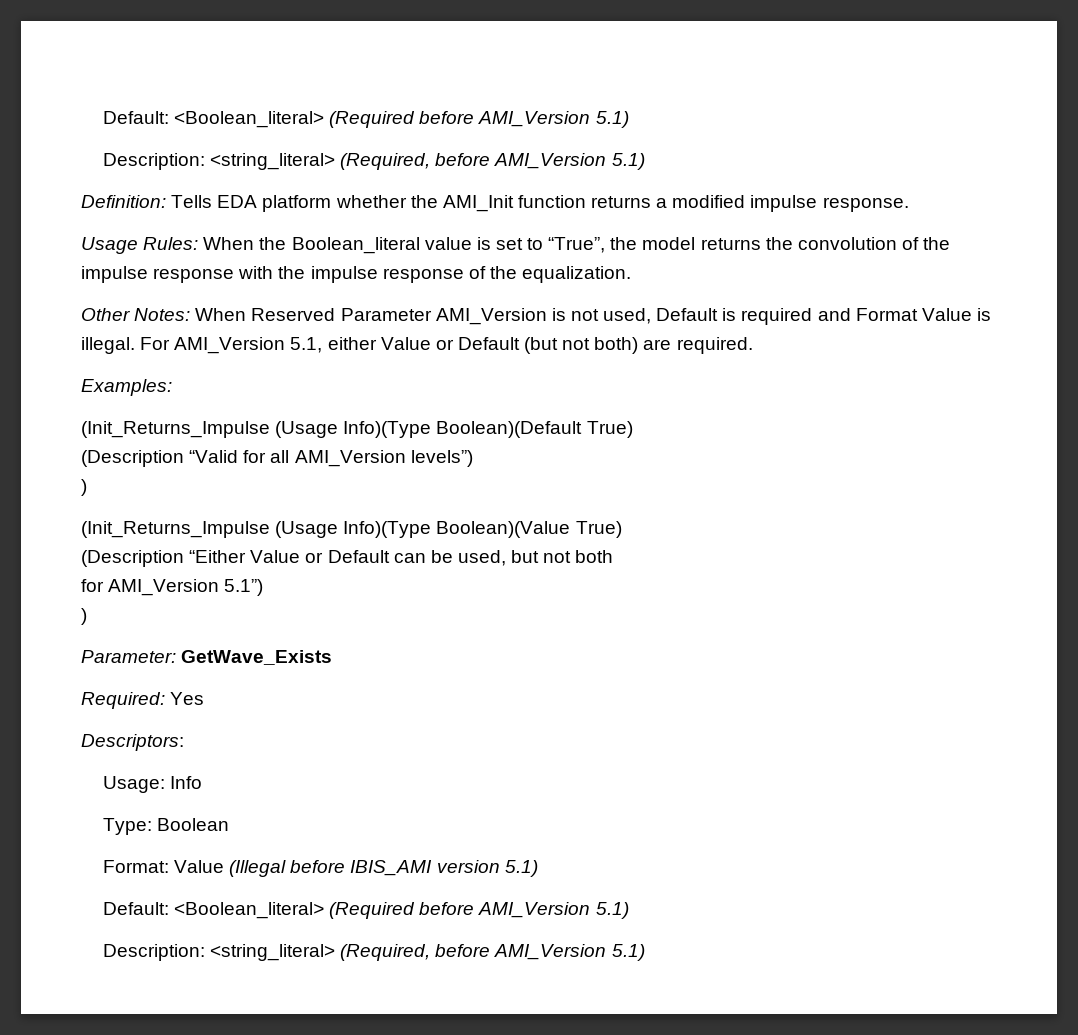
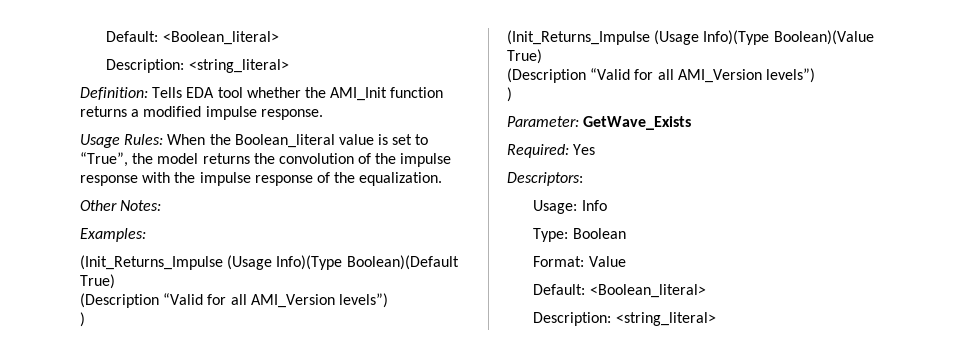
[102,111,629,128] [102,153,645,170] Default: <Boolean_literal> (Required before AMI_Version 5.1) // Description: <string_literal> (Required, before AMI_Version 5.1) -> [106,31,279,45] [106,59,289,73] Default: <Boolean_literal> // Description: <string_literal>
[262,195,332,212] platform -> [217,87,243,98] tool
[195,308,991,325] [81,337,753,354] When Reserved Parameter AMI_Version is not used, Default is required and Format Value is illegal. For AMI_Version 5.1, either Value or Default (but not both) are required. -> (162, 205) none
[189,550,614,566] [81,579,264,596] “Either Value or Default can be used, but not both // for AMI_Version 5.1”) -> [590,68,815,83] “Valid for all AMI_Version levels”)
[229,860,538,877] [102,902,629,919] [102,944,645,961] (Illegal before IBIS_AMI version 5.1) // Default: <Boolean_literal> (Required before AMI_Version 5.1) // Description: <string_literal> (Required, before AMI_Version 5.1) -> [533,284,706,298] [533,312,716,326] // Default: <Boolean_literal> // Description: <string_literal>

